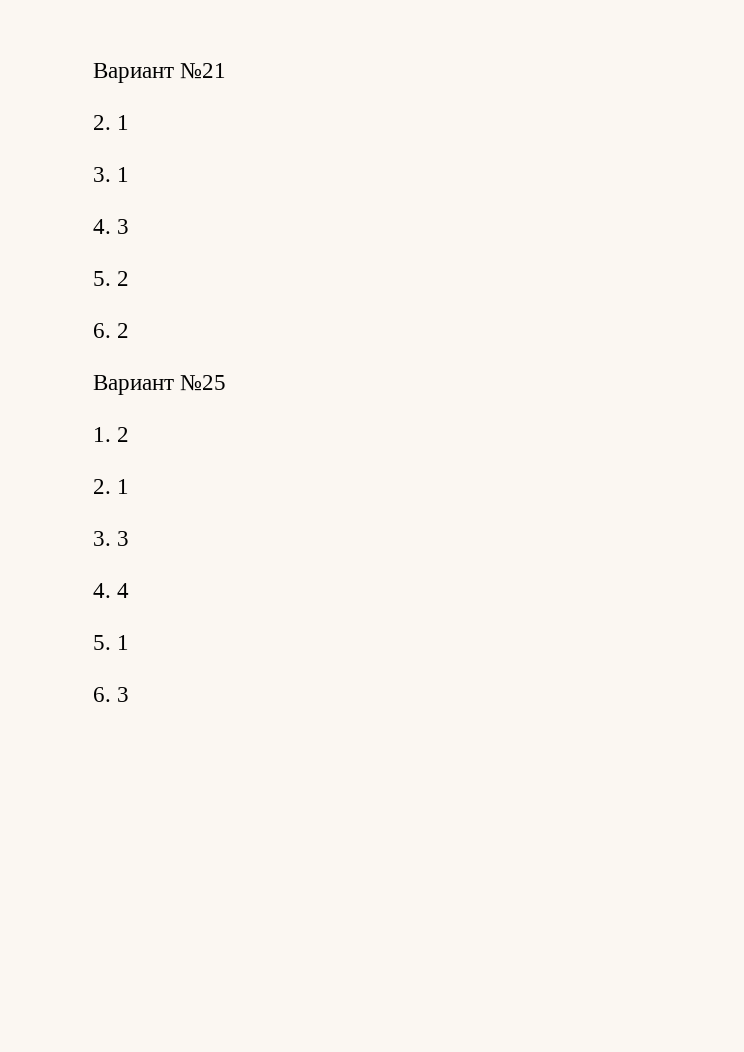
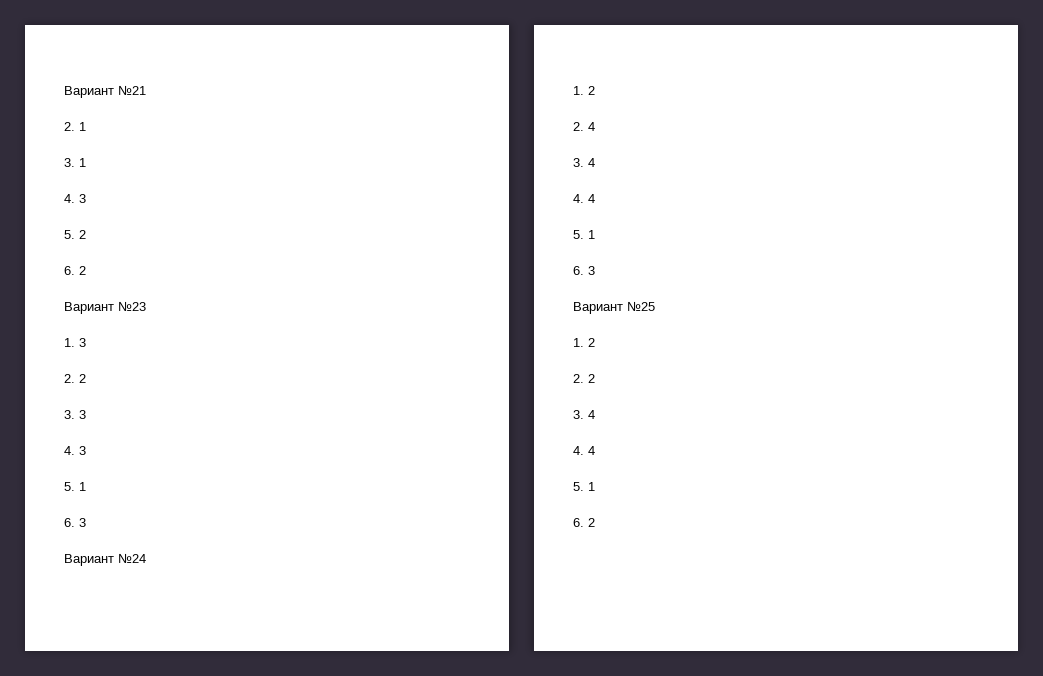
[180,375,227,391] [93,427,130,442] [93,479,130,494] [93,531,130,546] №25 // 1. 2 // 2. 1 // 3. 3 -> [118,301,146,311] [64,338,86,347] [64,374,86,383] [64,410,86,419] [64,446,86,455] [64,482,86,491] [64,518,86,527] [64,553,146,566] [573,86,595,95] [573,122,595,131] [573,158,595,167] №23 // 1. 3 // 2. 2 // 3. 3 // 4. 3 // 5. 1 // 6. 3 // Вариант №24 // 1. 2 // 2. 4 // 3. 4
(130, 694) none -> [573,301,655,314] [573,338,595,347] [573,374,595,383] [573,410,595,419] [573,446,595,455] [573,482,595,491] [573,518,595,527] // Вариант №25 // 1. 2 // 2. 2 // 3. 4 // 4. 4 // 5. 1 // 6. 2

